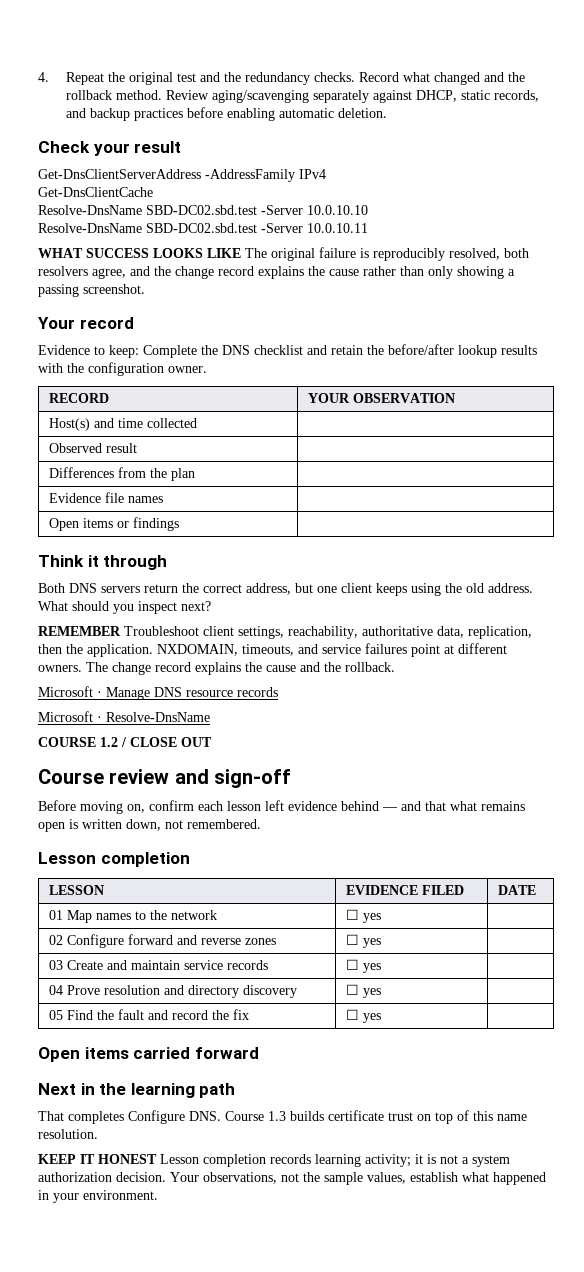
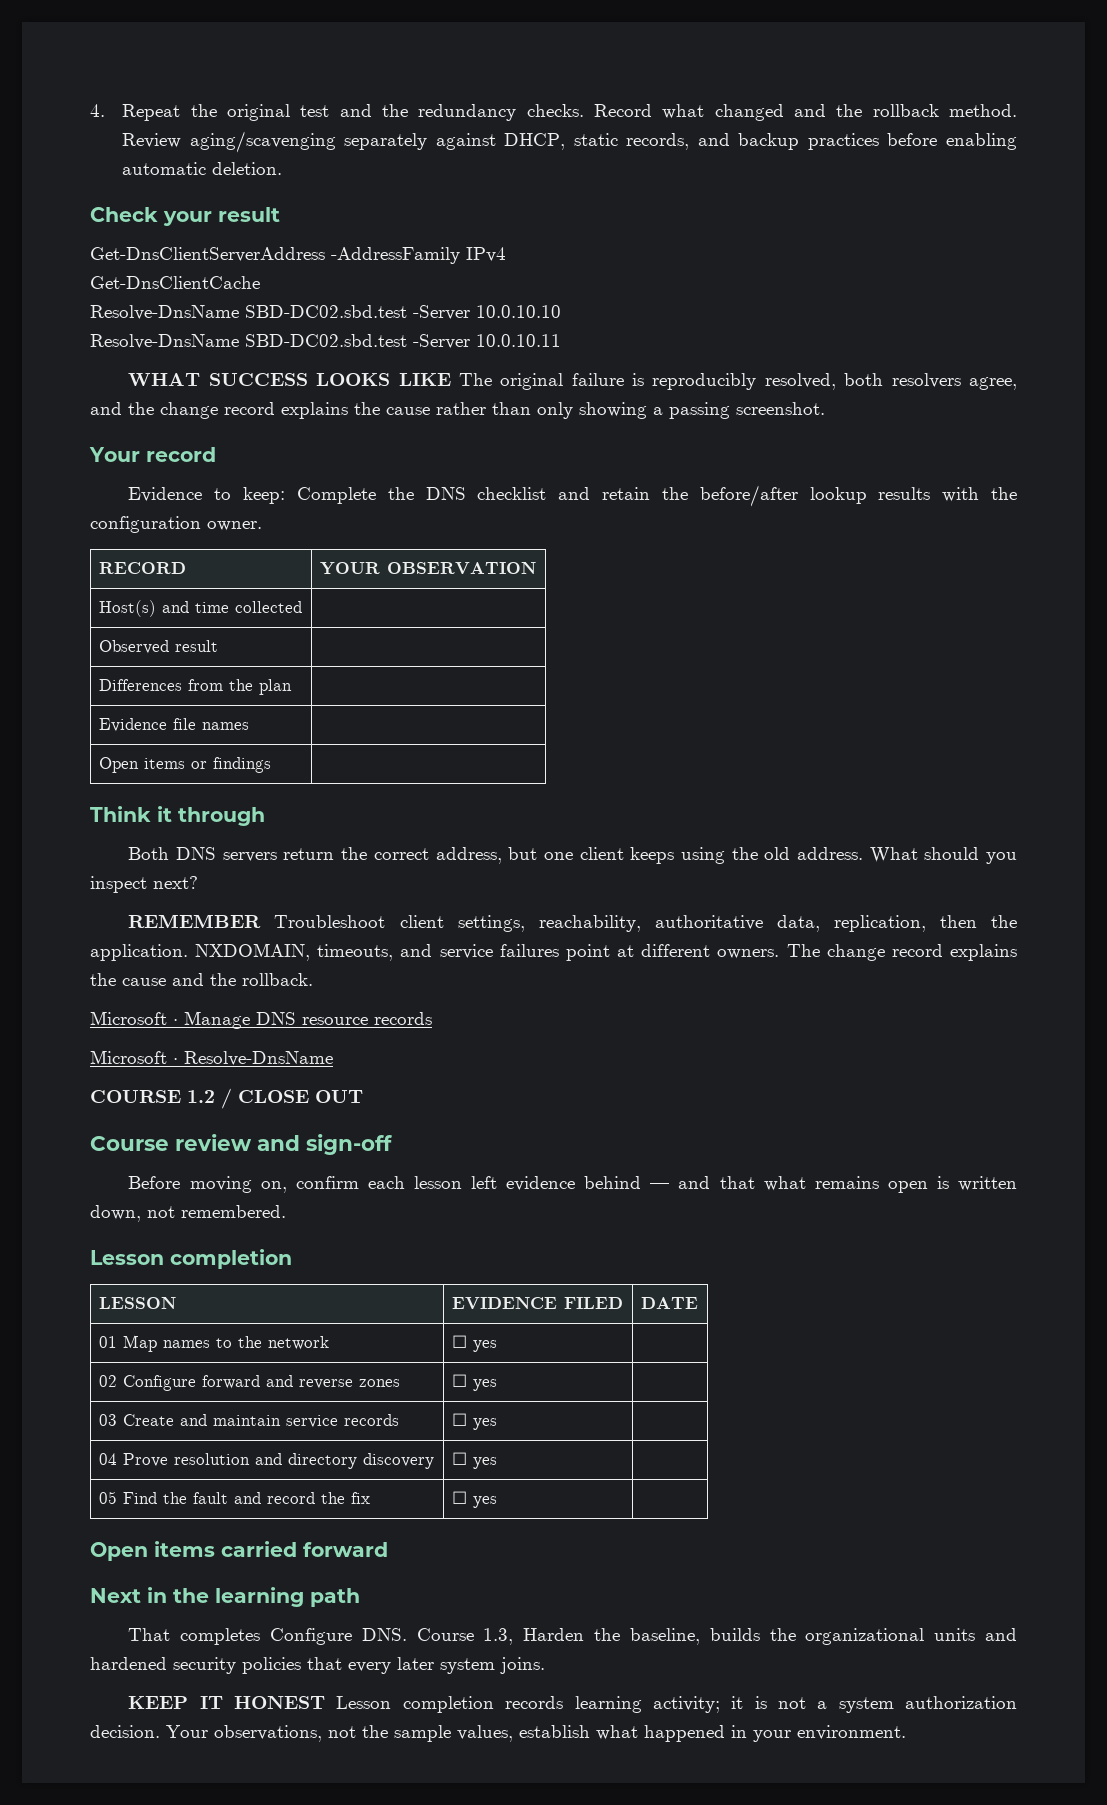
[268,1110,527,1124] [38,1129,98,1139] 1.3 builds certificate trust on top of this name resolution. -> [483,1628,1017,1645] [90,1657,545,1674] 1.3, Harden the baseline, builds the organizational units and hardened security policies that every later system joins.

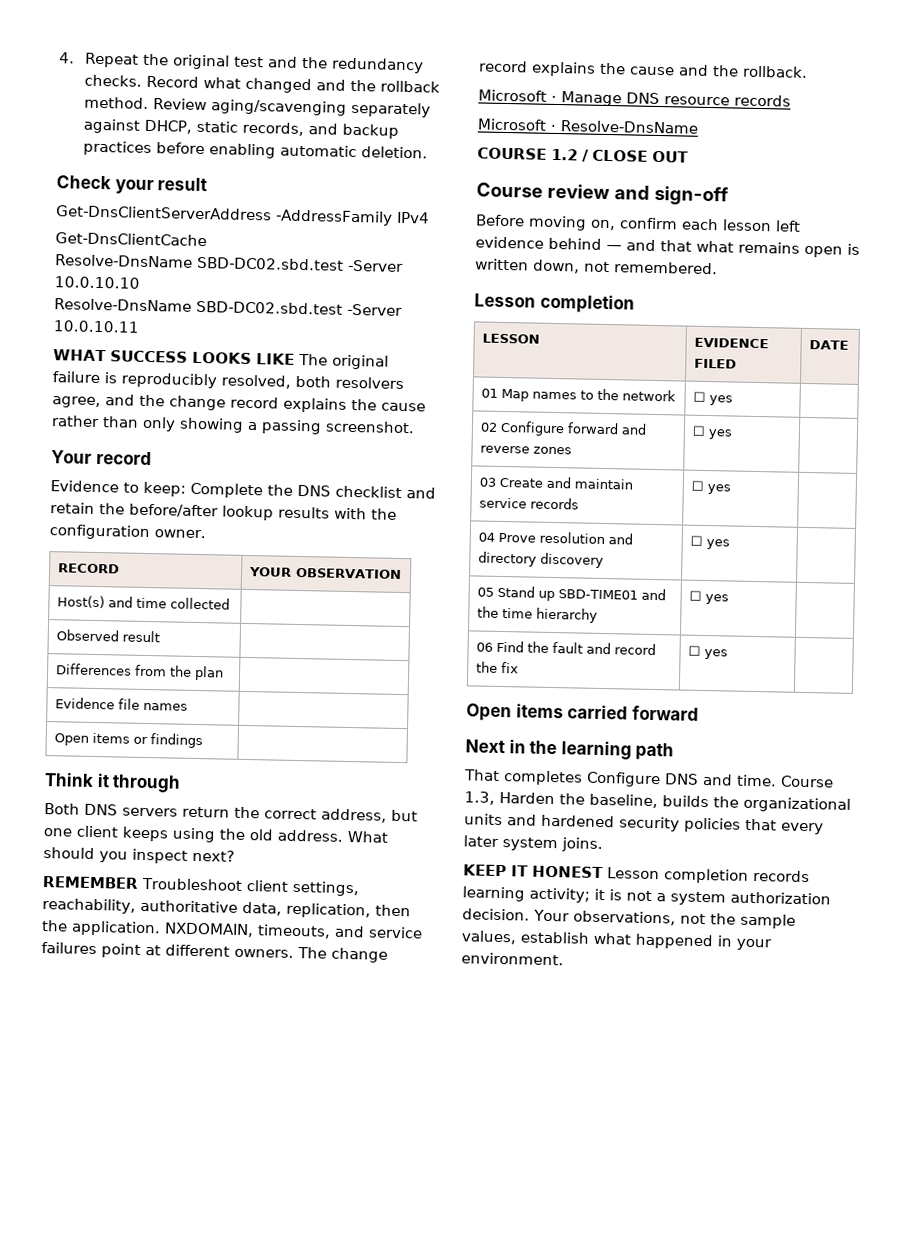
(117, 1497) none -> [496,585,666,602] [476,606,598,623] [688,590,729,605] [475,642,493,652] Stand up SBD-TIME01 and the time hierarchy | ☐ yes | // 06
[361,1628,407,1641] DNS. -> [664,773,777,787] DNS and time.

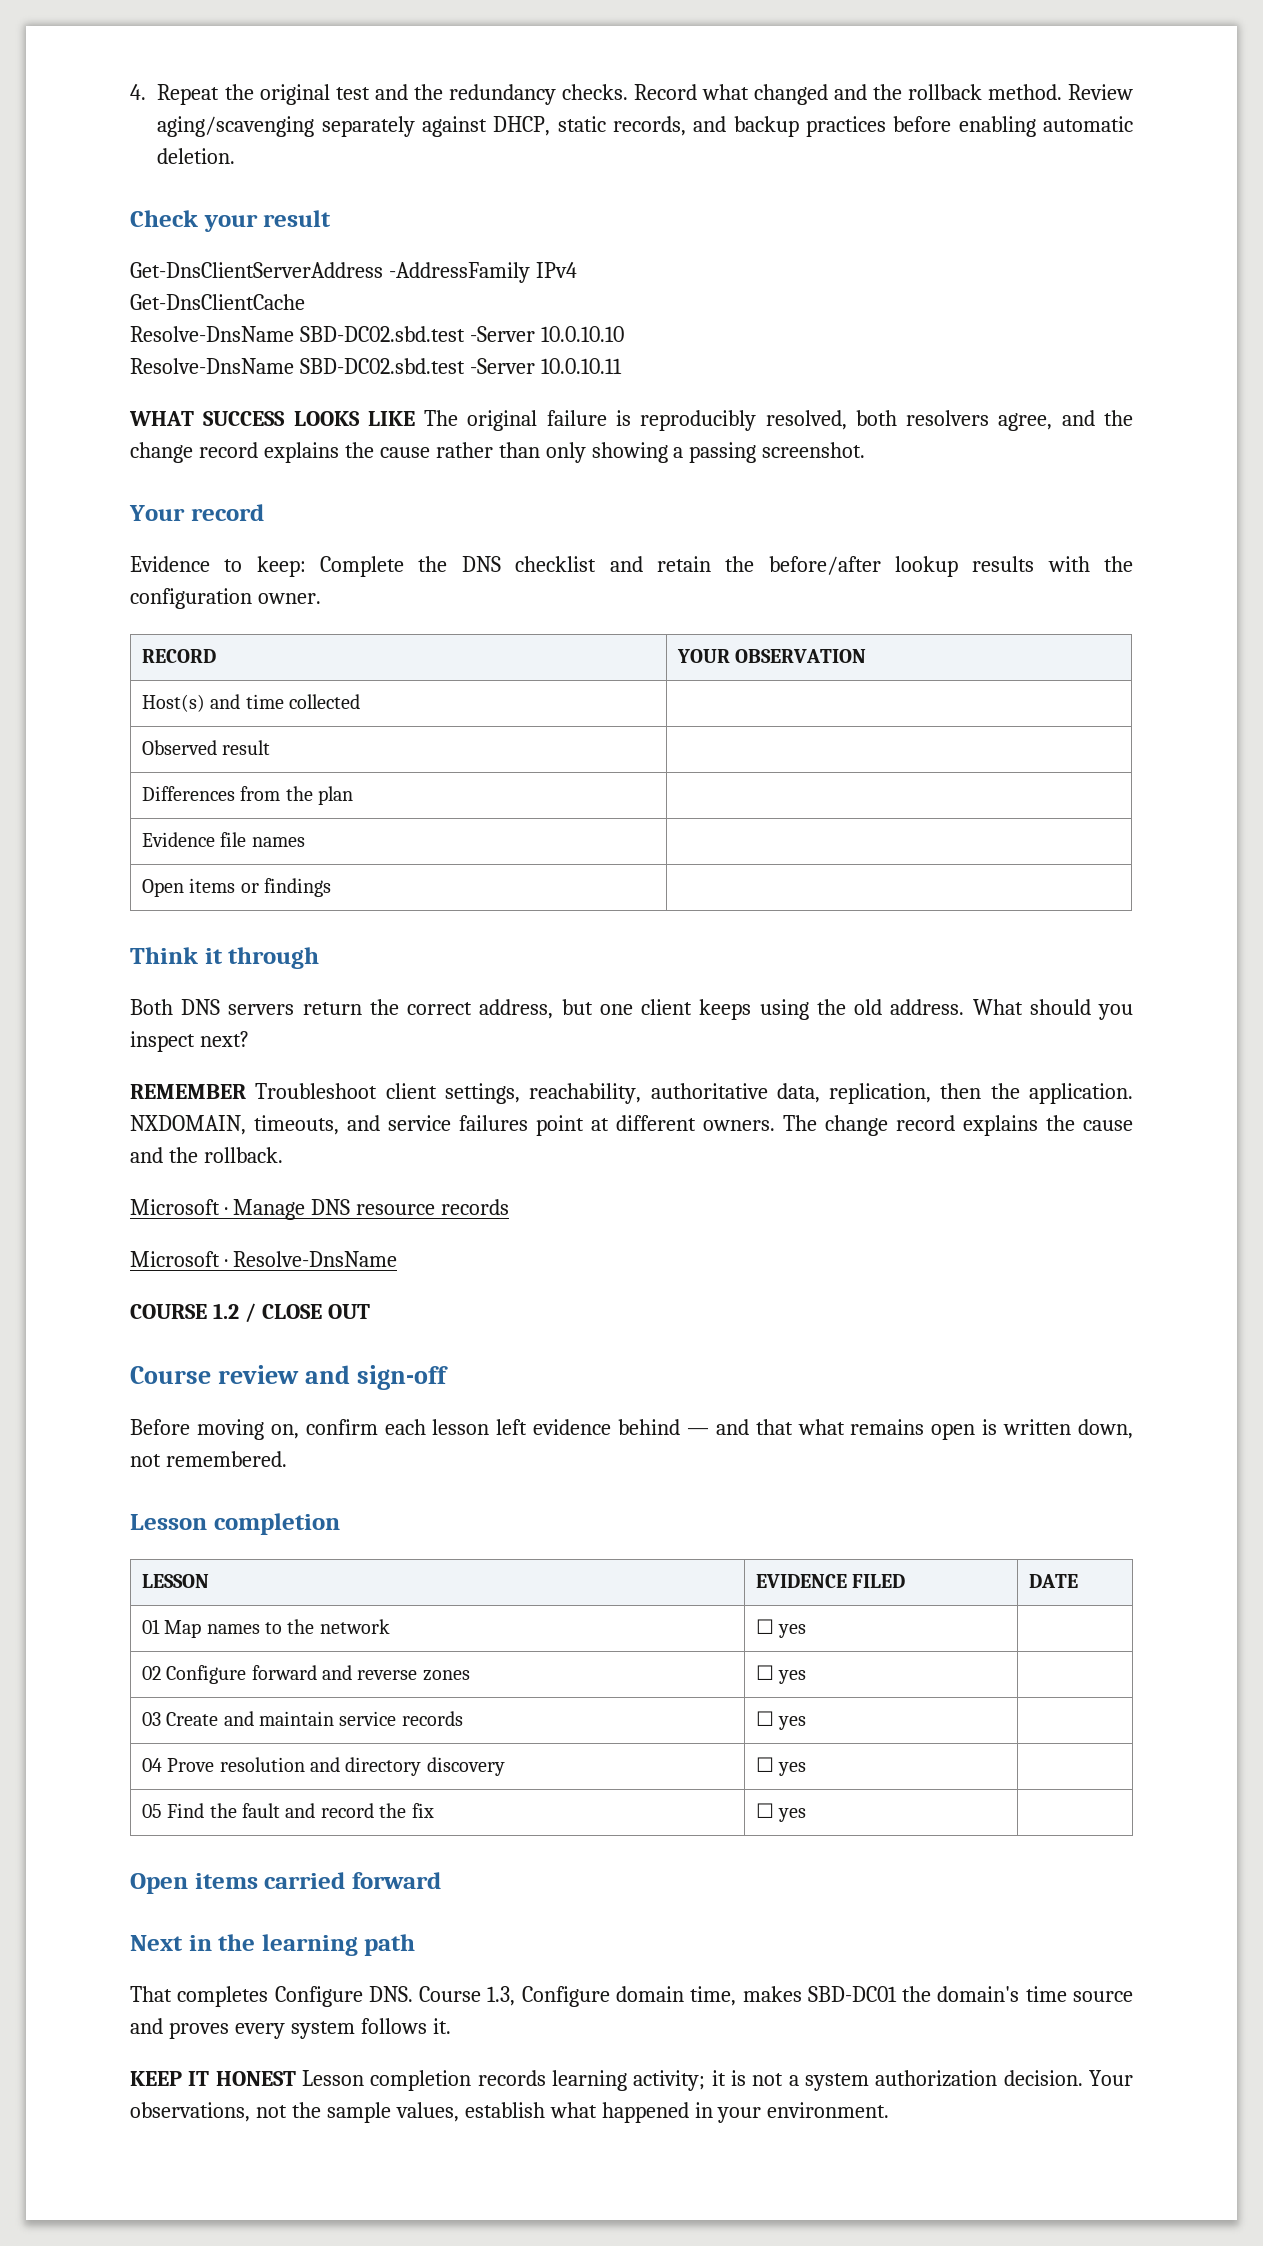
[496,585,666,602] [476,606,598,623] [688,590,729,605] [475,642,493,652] Stand up SBD-TIME01 and the time hierarchy | ☐ yes | // 06 -> (162, 1811) none
[664,773,834,788] [464,791,851,813] [464,813,824,835] [463,835,603,853] DNS and time. Course 1.3, Harden the baseline, builds the organizational units and hardened security policies that every later system joins. -> [368,1986,1134,2007] [130,2018,451,2039] DNS. Course 1.3, Configure domain time, makes SBD-DC01 the domain's time source and proves every system follows it.

